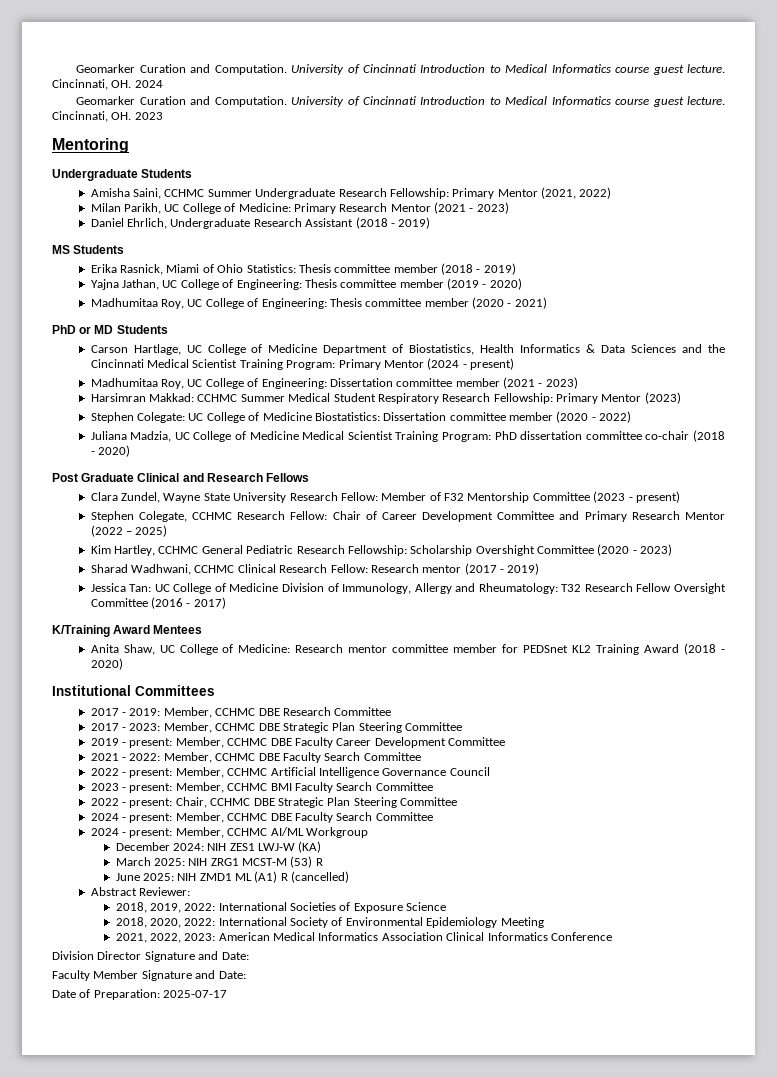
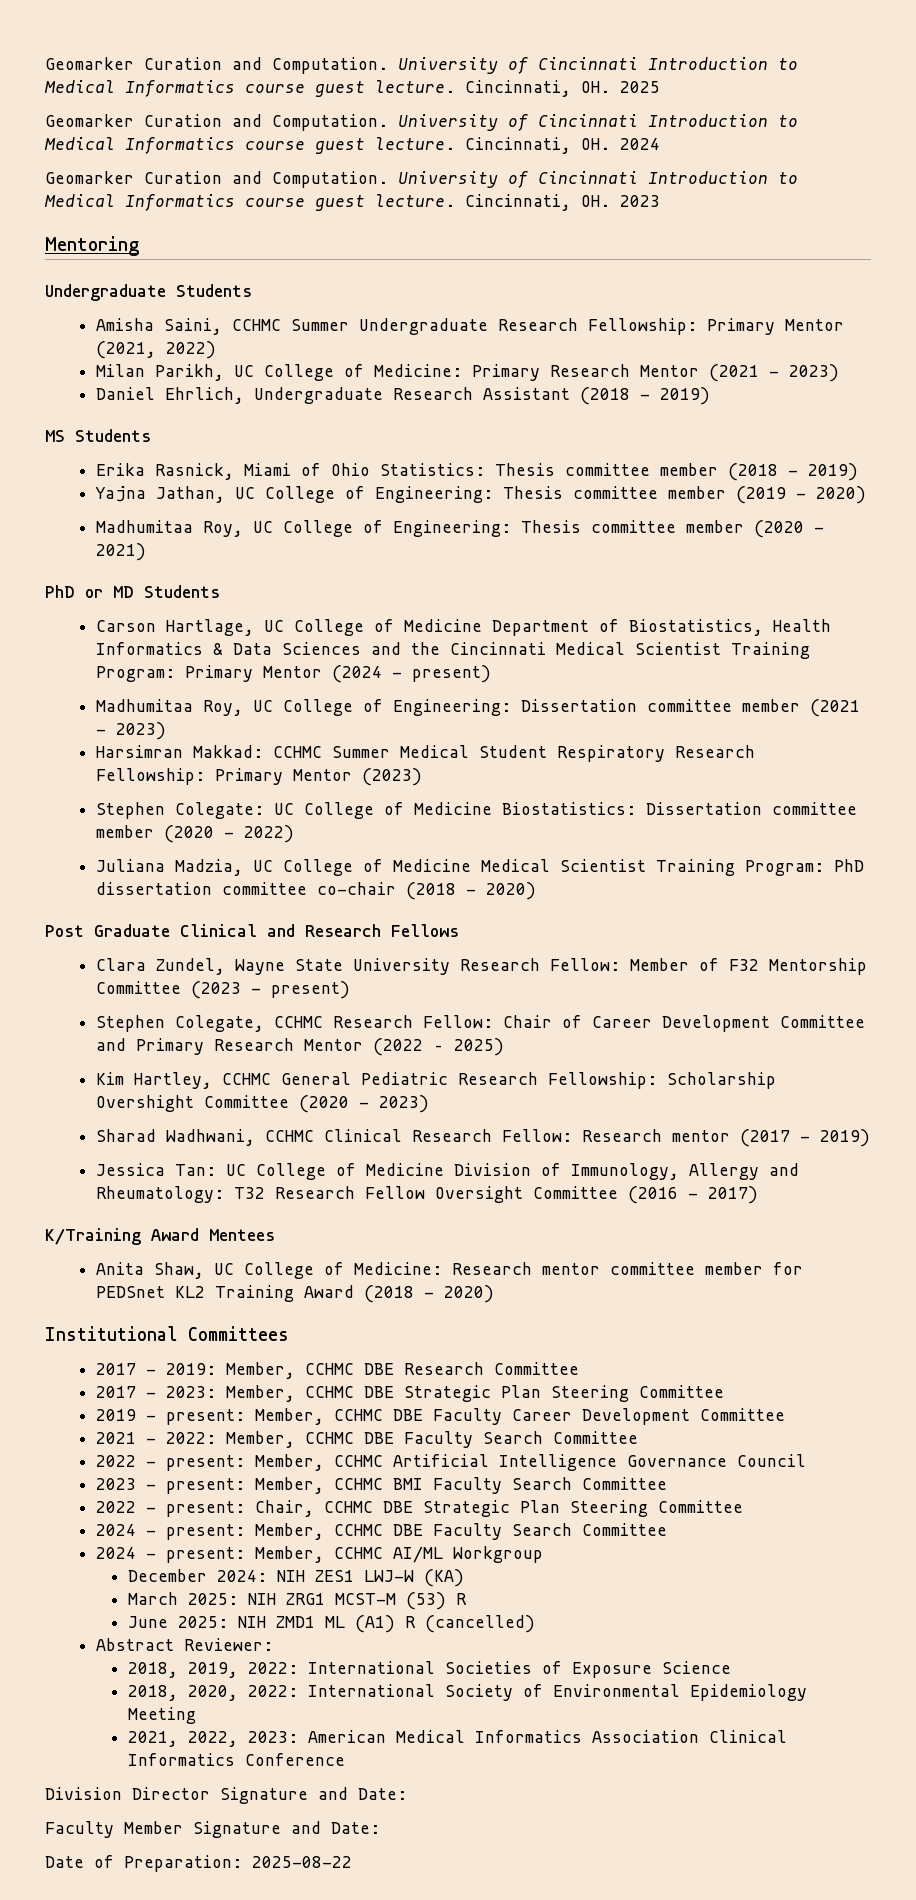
(132, 84) none -> [620,81,660,93] [45,114,798,131] [44,137,610,154] 2025 // Geomarker Curation and Computation. University of Cincinnati Introduction to Medical Informatics course guest lecture. Cincinnati, OH.
[163,990,228,998] 2025-07-17 -> [252,1856,352,1868] 2025-08-22

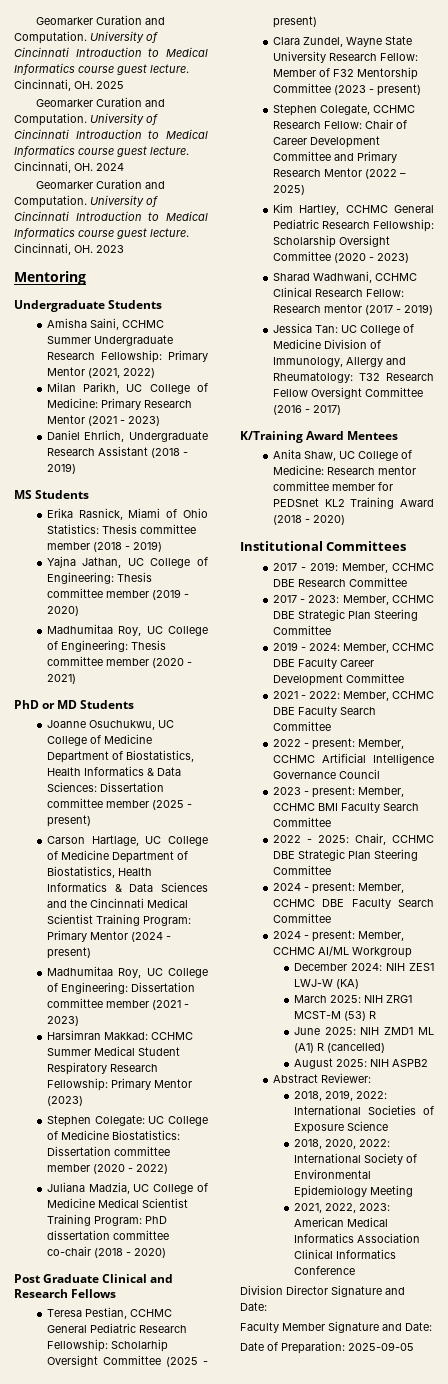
(220, 591) none -> [46,720,174,730] [46,734,152,746] [46,750,194,763] [46,766,181,776] [46,782,164,792] [46,798,192,810] [46,815,91,827] // Joanne Osuchukwu, UC College of Medicine Department of Biostatistics, Health Informatics & Data Sciences: Dissertation committee member (2025 - present)
(459, 930) none -> [46,1307,172,1319] [46,1323,187,1333] [46,1339,168,1352] [46,1355,208,1367] [272,16,317,28] // Teresa Pestian, CCHMC General Pediatric Research Fellowship: Scholarhip Oversight Committee (2025 - present)
[95,1095,194,1112] Overshight -> [338,235,390,247] Oversight
[165,1409,245,1425] present: -> [308,643,340,651] 2024:
[165,1501,245,1517] present: -> [317,835,349,843] 2025:
(535, 1624) none -> [293,1058,428,1069] // August 2025: NIH ASPB2
[252,1856,352,1868] 2025-08-22 -> [348,1342,414,1351] 2025-09-05

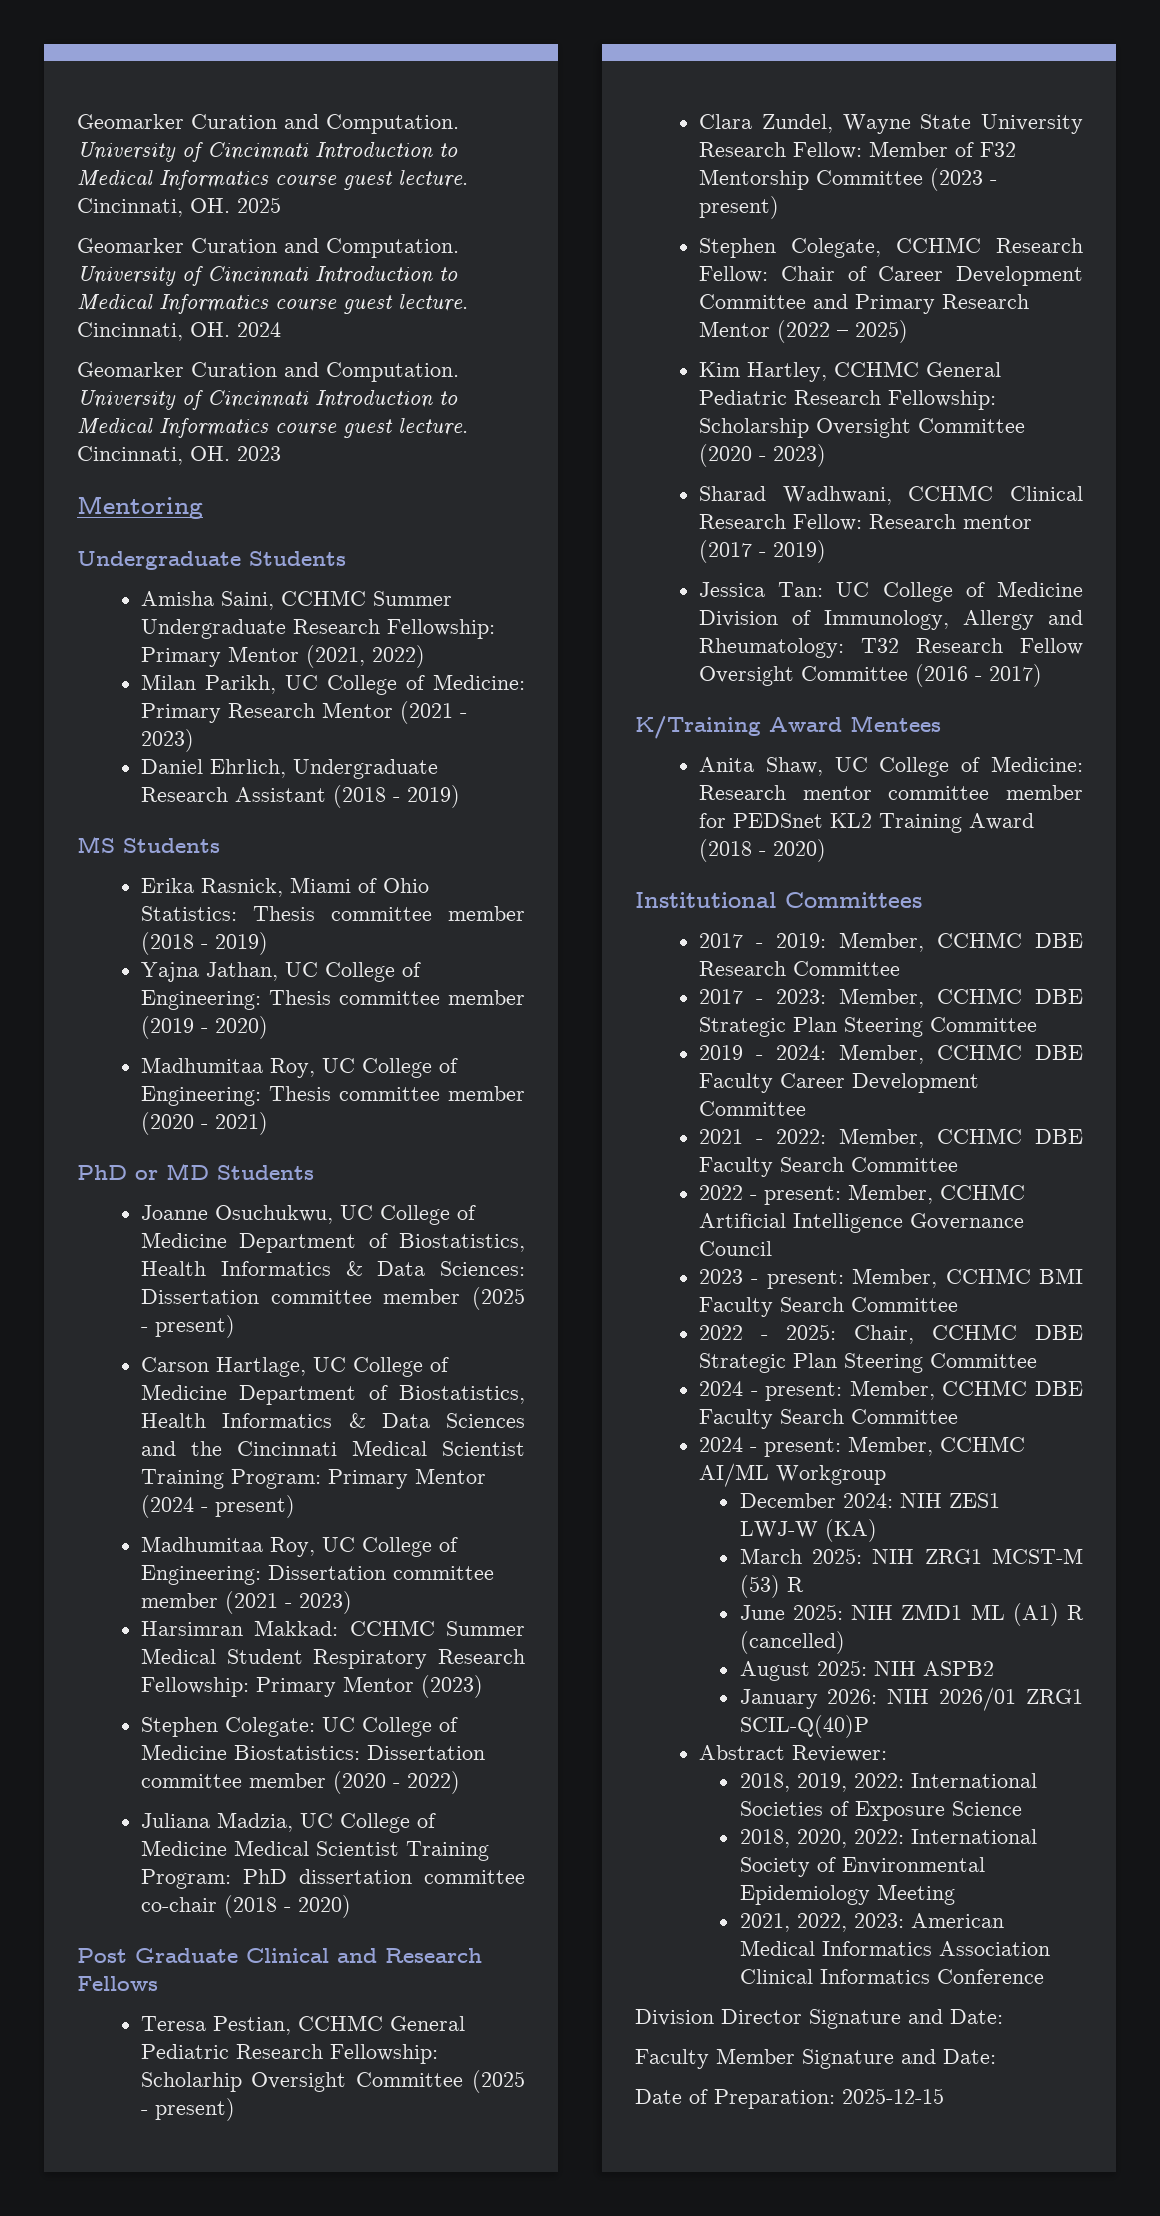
(428, 1063) none -> [739,1687,1083,1711] [739,1715,869,1738] // January 2026: NIH 2026/01 ZRG1 SCIL-Q(40)P
[348,1342,414,1351] 2025-09-05 -> [842,2088,944,2104] 2025-12-15

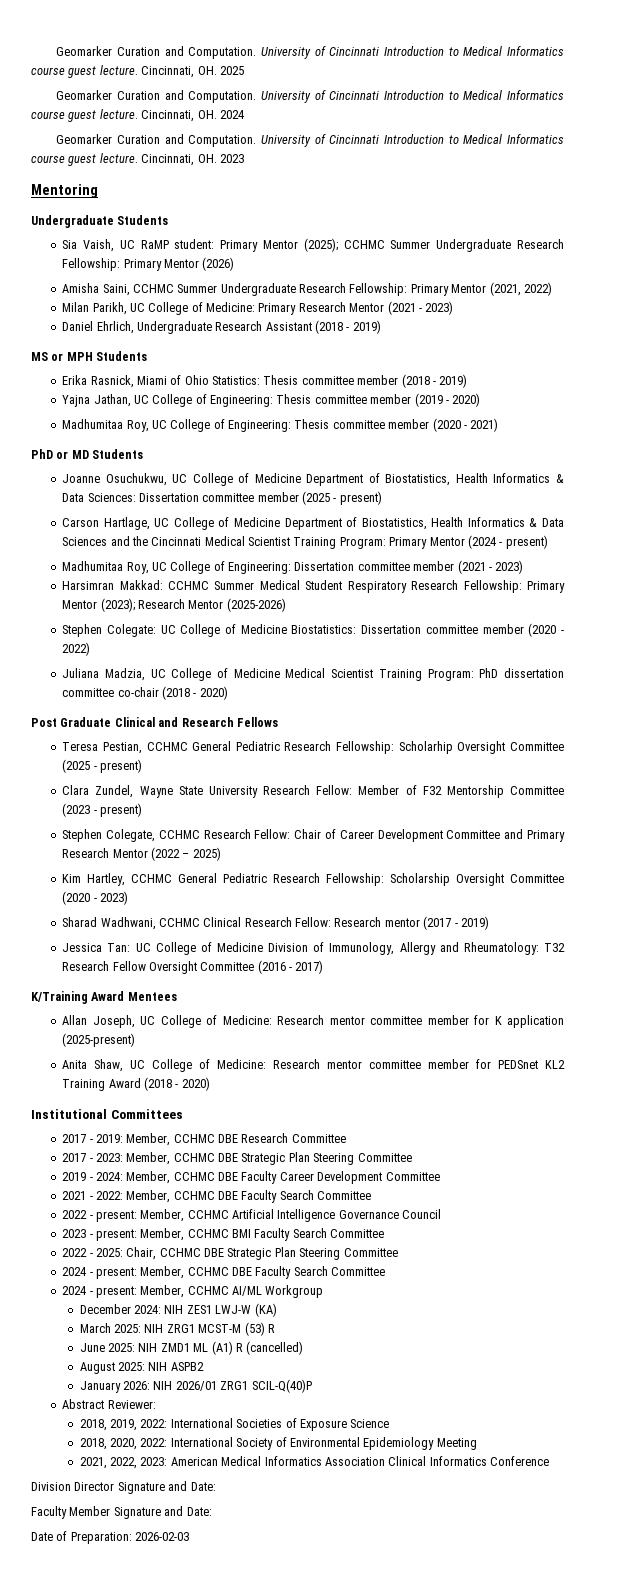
(346, 558) none -> [62,238,564,252] [62,257,235,271] // Sia Vaish, UC RaMP student: Primary Mentor (2025); CCHMC Summer Undergraduate Research Fellowship: Primary Mentor (2026)
(115, 844) none -> [51,352,93,361] or MPH
[421,1675,484,1698] (2023) -> [100,598,286,612] (2023); Research Mentor (2025-2026)
(941, 723) none -> [62,1015,564,1028] [62,1033,136,1047] // Allan Joseph, UC College of Medicine: Research mentor committee member for K application (2025-present)
[842,2088,944,2104] 2025-12-15 -> [135,1532,190,1541] 2026-02-03

